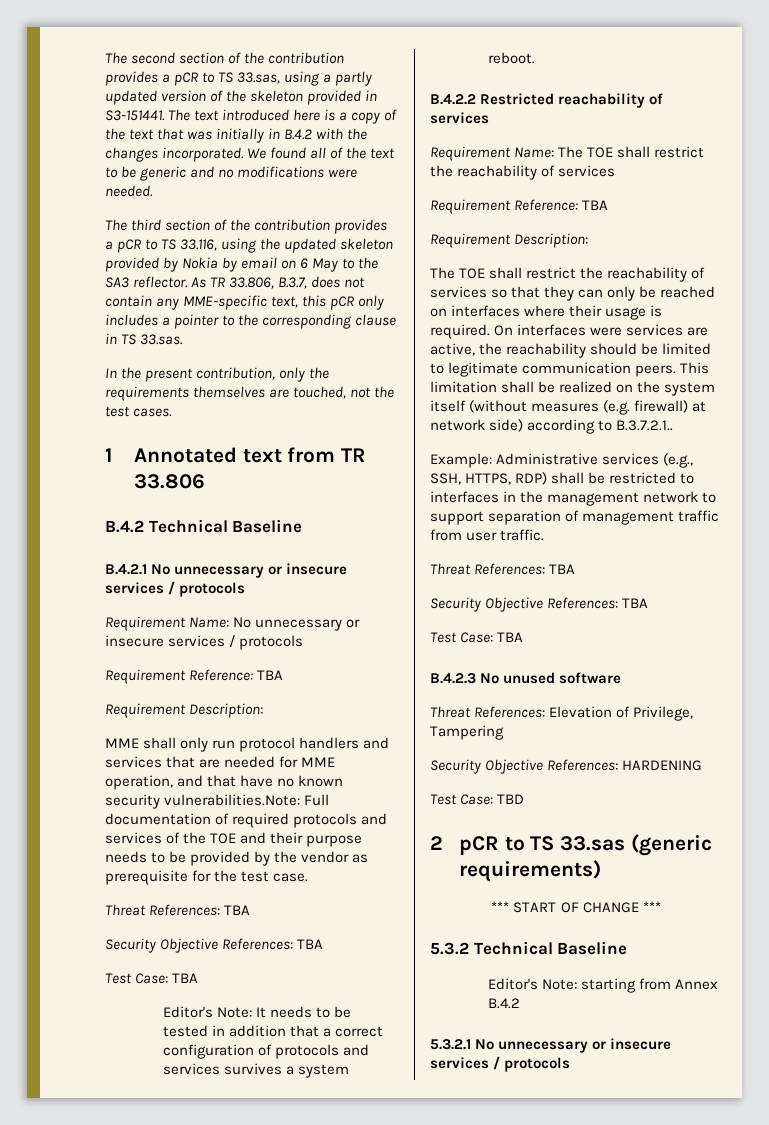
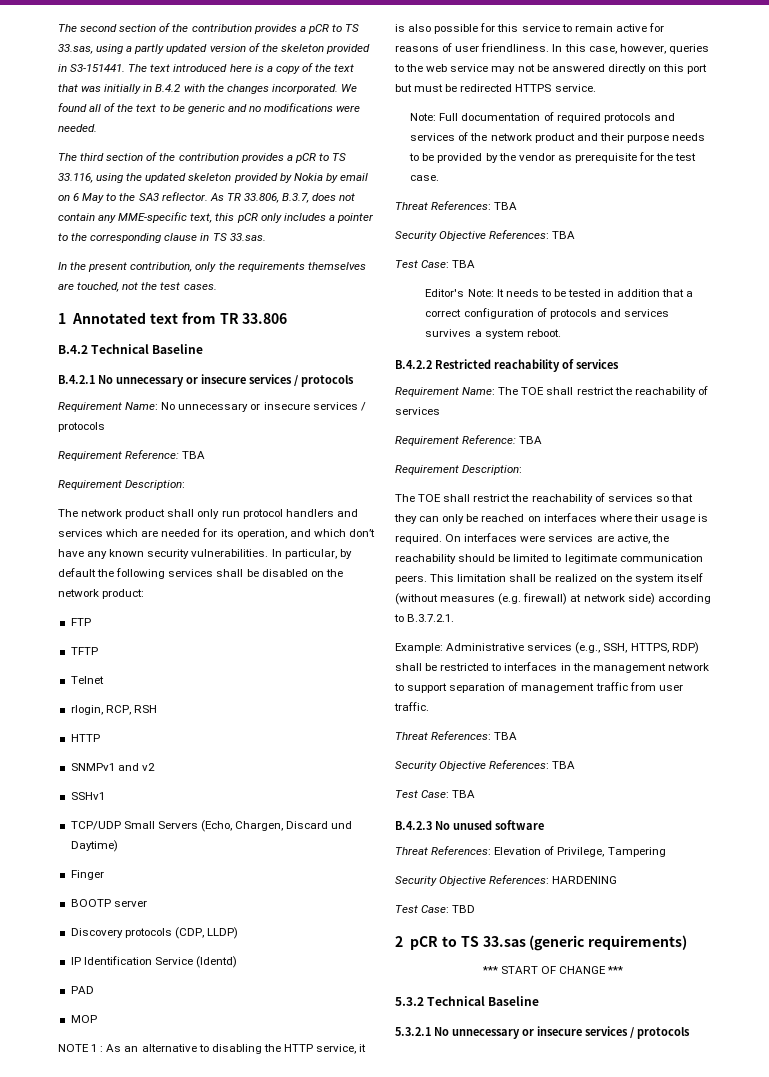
[105,738,139,748] MME -> [58,509,166,519] The network product
[166,756,196,768] that -> [106,529,139,537] which
[301,757,336,767] MME -> [220,529,234,537] its
[207,775,344,787] [105,794,301,809] that have no known security vulnerabilities.Note: -> [313,529,375,537] [58,549,352,559] [58,568,343,579] [58,589,145,599] [70,618,91,626] [70,647,98,655] [70,676,104,684] [70,705,157,715] [70,734,100,742] [70,763,155,771] [70,792,105,800] [70,820,353,832] [70,840,118,852] [70,870,104,880] [70,899,147,907] [70,927,238,939] [70,956,237,968] [70,986,94,994] [70,1015,97,1023] [58,1044,367,1054] [395,23,664,34] [395,43,709,54] [394,64,708,74] [395,84,596,92] [410,113,437,121] which don’t have any known security vulnerabilities. In particular, by default the following services shall be disabled on the network product: // FTP // TFTP // Telnet // rlogin, RCP, RSH // HTTP // SNMPv1 and v2 // SSHv1 // TCP/UDP Small Servers (Echo, Chargen, Discard und Daytime) // Finger // BOOTP server // Discovery protocols (CDP, LLDP) // IP Identification Service (Identd) // PAD // MOP // NOTE 1 : As an alternative to disabling the HTTP service, it is also possible for this service to remain active for reasons of user friendliness. In this case, however, queries to the web service may not be answered directly on this port but must be redirected HTTPS service. // Note:
[210,833,237,844] TOE -> [490,133,575,143] network product
[616,420,674,431] B.3.7.2.1.. -> [407,614,455,622] B.3.7.2.1.
[487,978,719,993] [487,998,520,1009] // Editor's Note: starting from Annex B.4.2 -> (540, 1001) none

